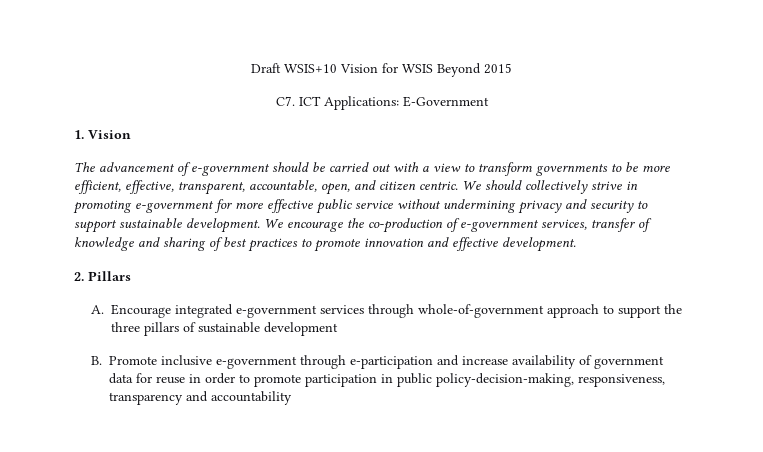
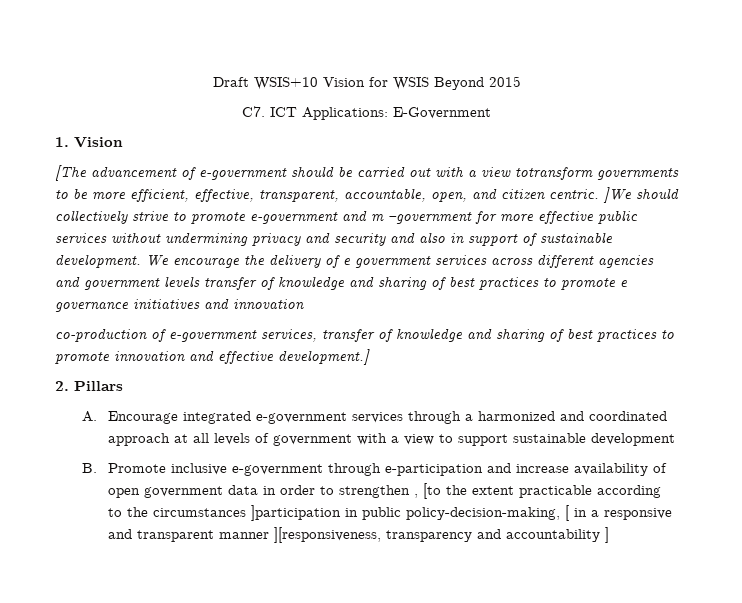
[74,162,95,172] The -> [55,165,87,181] [The
[464,162,532,176] to transform -> [515,167,593,180] totransform
[462,181,481,190] We -> [603,187,632,203] ]We
[626,181,638,190] [73,200,214,214] in promoting e-government -> [173,210,472,224] to promote e-government and m –government
[355,200,393,209] service -> [55,233,107,243] services
[637,201,648,209] [74,220,117,233] to support -> [390,232,537,246] and also in support of
(364, 223) none -> [269,254,654,268] [55,276,628,290] [55,298,304,312] delivery of e government services across different agencies and government levels transfer of knowledge and sharing of best practices to promote e governance initiatives and innovation //
[502,237,576,252] development. -> [278,349,370,365] development.]
[417,304,682,318] [110,322,196,336] whole-of-government approach to support the three pillars of -> [465,411,668,421] [108,433,509,446] a harmonized and coordinated approach at all levels of government with a view to support
(592, 360) none -> [108,488,141,498] open
[135,373,185,384] for reuse -> (259, 490) none
[253,373,665,387] promote participation in public policy-decision-making, responsiveness, -> [339,483,662,499] [108,505,673,521] [108,527,382,543] strengthen , [to the extent practicable according to the circumstances ]participation in public policy-decision-making, [ in a responsive and transparent manner ][responsiveness,
(292, 398) none -> [605,527,610,543] ]

